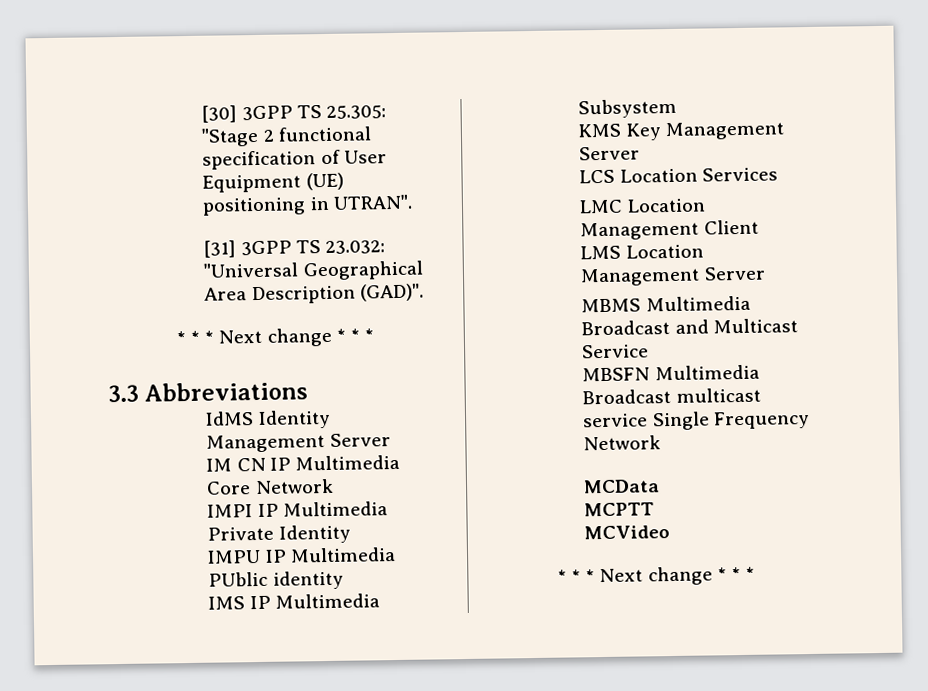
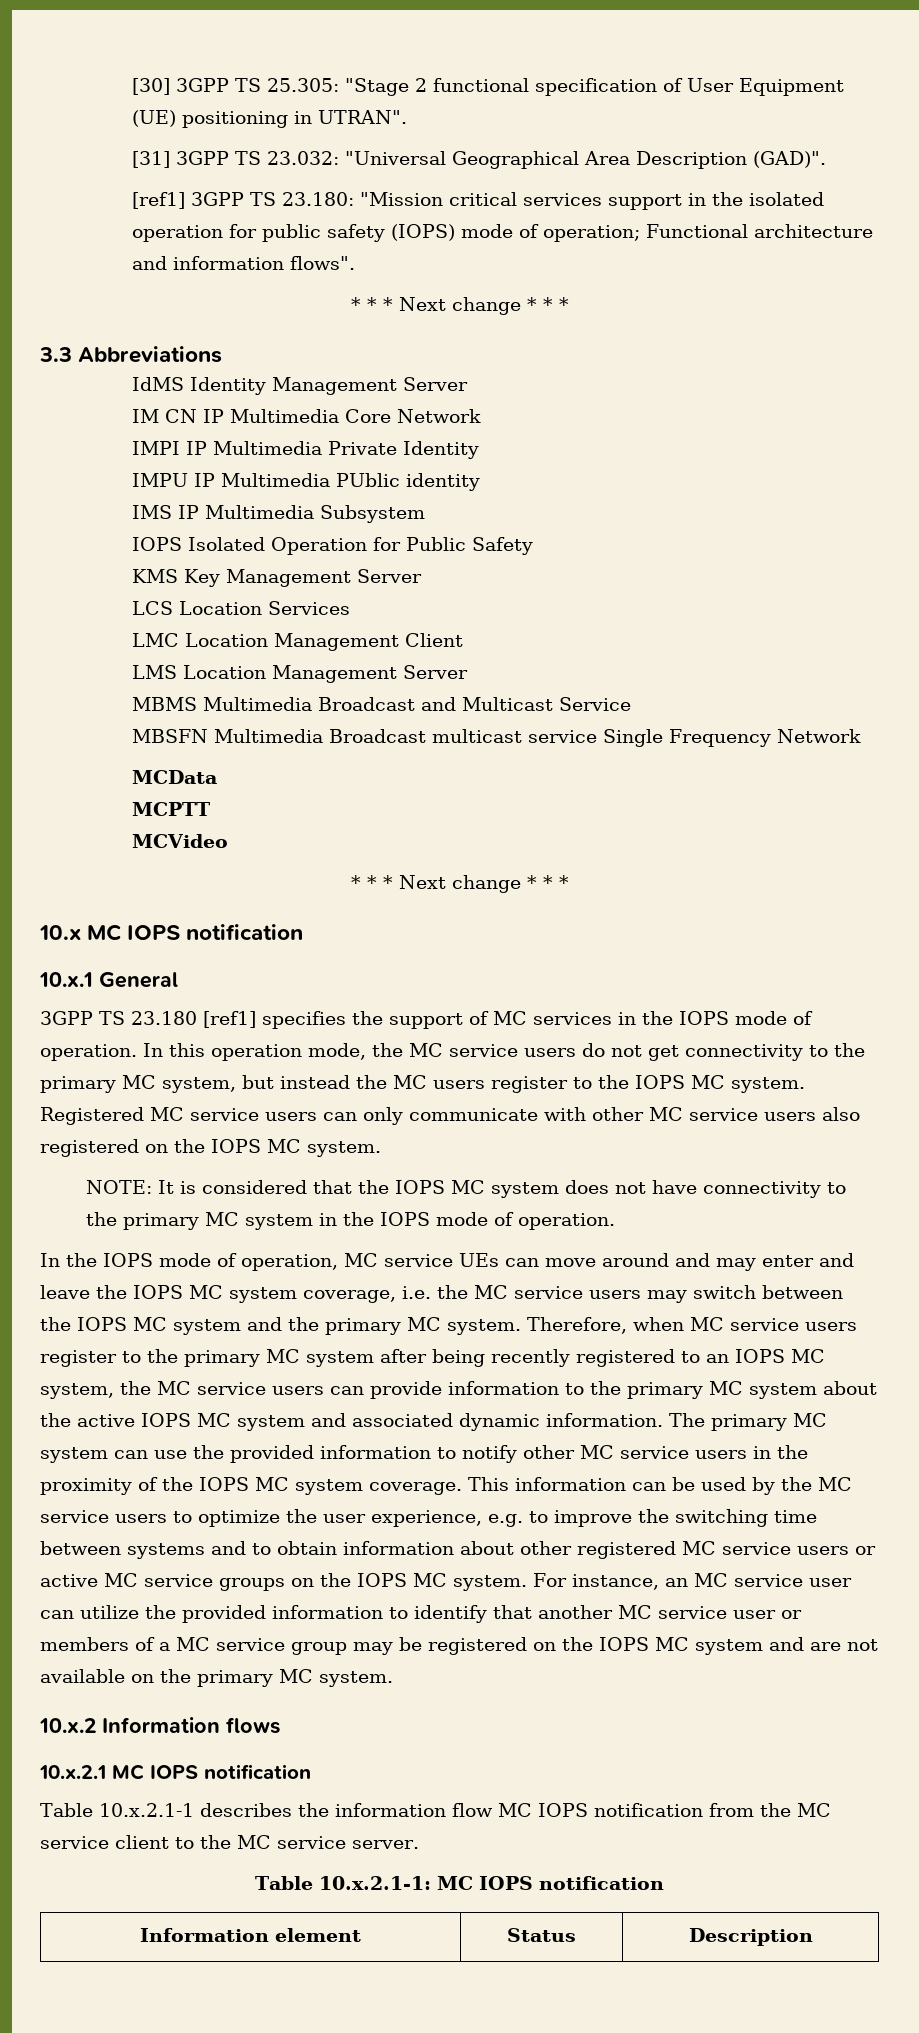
(424, 292) none -> [132,192,825,210] [132,224,874,242] [132,256,356,270] // [ref1] 3GPP TS 23.180: "Mission critical services support in the isolated operation for public safety (IOPS) mode of operation; Functional architecture and information flows".
(678, 108) none -> [132,537,534,555] // IOPS Isolated Operation for Public Safety
(755, 573) none -> [39,924,304,941] [39,972,178,988] [40,1011,813,1029] [40,1043,865,1061] [40,1075,805,1093] [40,1107,860,1125] [40,1139,381,1157] [86,1180,847,1198] [86,1212,616,1230] [40,1253,854,1271] [40,1285,843,1303] [40,1317,857,1335] [40,1349,825,1367] [40,1381,877,1399] [40,1413,827,1431] [40,1445,808,1463] [40,1477,852,1495] [40,1509,817,1527] [40,1541,876,1559] [40,1573,852,1591] [40,1605,802,1623] [40,1637,878,1655] [40,1669,393,1687] [39,1717,280,1734] [39,1764,311,1780] [40,1803,831,1817] [40,1835,419,1849] [255,1876,664,1890] [140,1928,361,1942] [507,1928,576,1942] [688,1928,813,1946] // 10.x MC IOPS notification // 10.x.1 General // 3GPP TS 23.180 [ref1] specifies the support of MC services in the IOPS mode of operation. In this operation mode, the MC service users do not get connectivity to the primary MC system, but instead the MC users register to the IOPS MC system. Registered MC service users can only communicate with other MC service users also registered on the IOPS MC system. // NOTE: It is considered that the IOPS MC system does not have connectivity to the primary MC system in the IOPS mode of operation. // In the IOPS mode of operation, MC service UEs can move around and may enter and leave the IOPS MC system coverage, i.e. the MC service users may switch between the IOPS MC system and the primary MC system. Therefore, when MC service users register to the primary MC system after being recently registered to an IOPS MC system, the MC service users can provide information to the primary MC system about the active IOPS MC system and associated dynamic information. The primary MC system can use the provided information to notify other MC service users in the proximity of the IOPS MC system coverage. This information can be used by the MC service users to optimize the user experience, e.g. to improve the switching time between systems and to obtain information about other registered MC service users or active MC service groups on the IOPS MC system. For instance, an MC service user can utilize the provided information to identify that another MC service user or members of a MC service group may be registered on the IOPS MC system and are not available on the primary MC system. // 10.x.2 Information flows // 10.x.2.1 MC IOPS notification // Table 10.x.2.1-1 describes the information flow MC IOPS notification from the MC service client to the MC service server. // Table 10.x.2.1-1: MC IOPS notification // Information element | Status | Description

